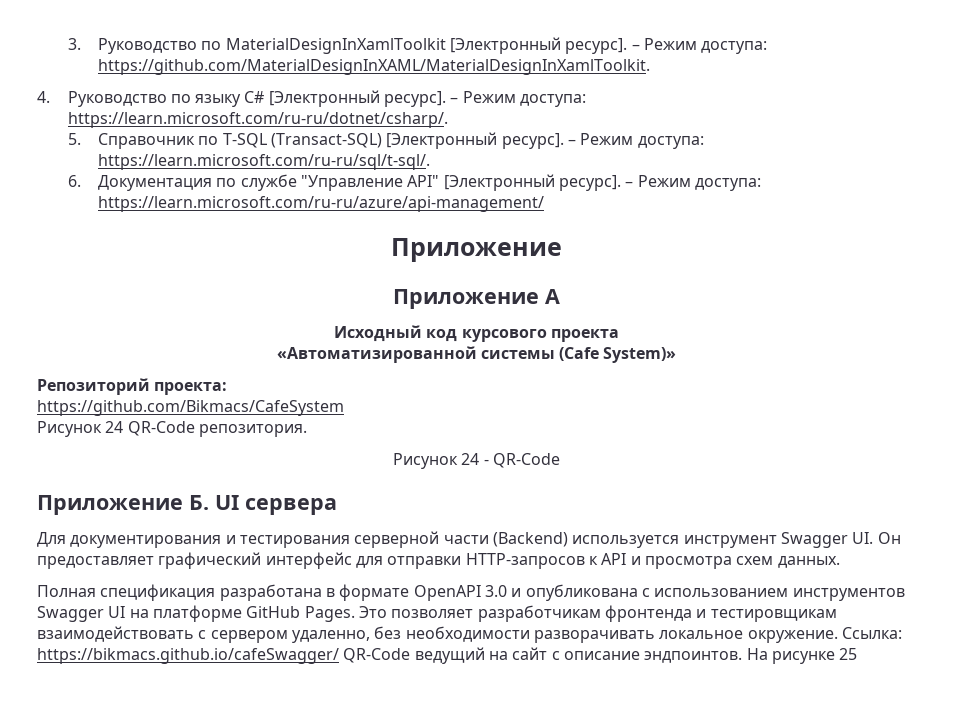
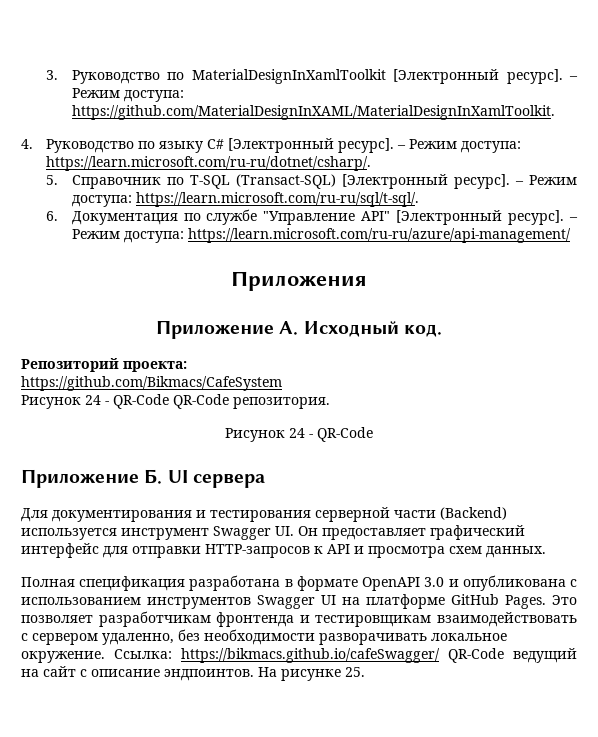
[391,238,562,262] [393,289,560,309] [334,325,619,342] [276,346,677,363] Приложение // Приложение А // Исходный код курсового проекта // «Автоматизированной системы (Cafe System)» -> [231,271,367,291] [156,320,442,339] Приложения // Приложение А. Исходный код.
(124, 427) none -> [105,394,169,409] - QR-Code
[839,648,858,660] 25 -> [345,667,365,677] 25.

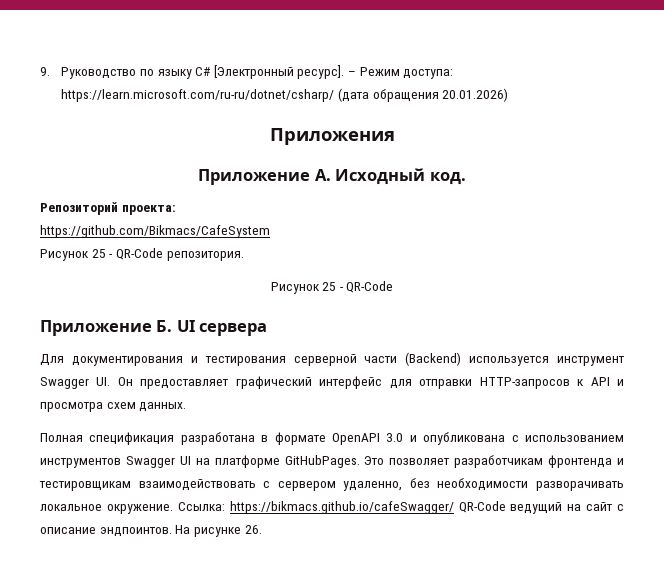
[46,69,578,84] [71,88,184,102] [71,105,555,120] [21,139,33,149] 3. Руководство по MaterialDesignInXamlToolkit [Электронный ресурс]. – Режим доступа: https://github.com/MaterialDesignInXAML/MaterialDesignInXamlToolkit. // 4. -> [40,67,50,76] 9.
[46,156,372,171] [46,174,577,189] [71,192,419,207] [46,209,578,225] [71,228,571,243] https://learn.microsoft.com/ru-ru/dotnet/csharp/. // 5. Справочник по T-SQL (Transact-SQL) [Электронный ресурс]. – Режим доступа: https://learn.microsoft.com/ru-ru/sql/t-sql/. // 6. Документация по службе "Управление API" [Электронный ресурс]. – Режим доступа: https://learn.microsoft.com/ru-ru/azure/api-management/ -> [61,88,509,102] https://learn.microsoft.com/ru-ru/dotnet/csharp/ (дата обращения 20.01.2026)
[85,394,229,409] 24 - QR-Code QR-Code -> [91,248,163,260] 25 - QR-Code
[289,428,305,438] 24 -> [322,282,337,291] 25
[451,594,546,609] GitHub Pages. -> [284,455,360,468] GitHubPages.
[345,667,365,677] 25. -> [244,525,262,534] 26.

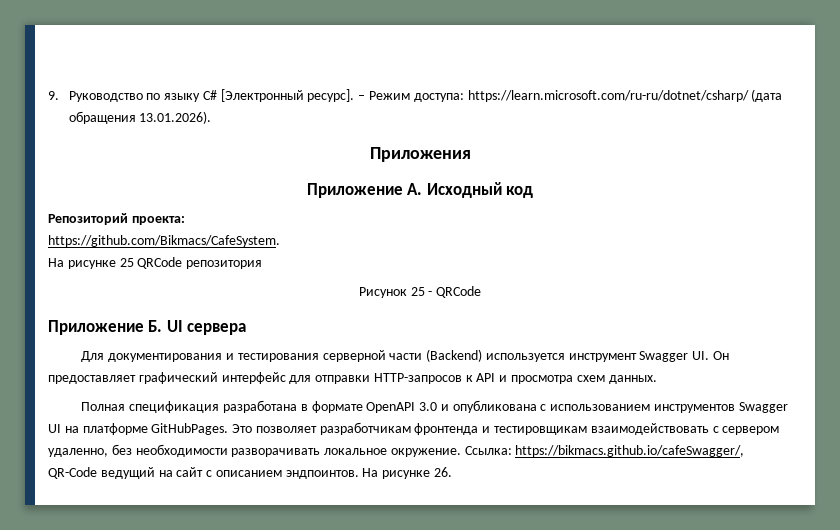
[442,88,509,102] 20.01.2026) -> [139,111,212,124] 13.01.2026).
[429,172,466,185] код. -> [506,186,534,198] код
[40,225,270,238] [40,248,244,261] [270,281,394,294] https://github.com/Bikmacs/CafeSystem // Рисунок 25 - QR-Code репозитория. // Рисунок 25 - QR-Code -> [48,235,280,247] [48,257,263,269] [358,286,482,298] https://github.com/Bikmacs/CafeSystem. // На рисунке 25 QRCode репозитория // Рисунок 25 - QRCode
[229,501,454,514] https://bikmacs.github.io/cafeSwagger/ -> [515,445,745,457] https://bikmacs.github.io/cafeSwagger/,
[40,527,96,534] описание -> [215,470,282,477] описанием

